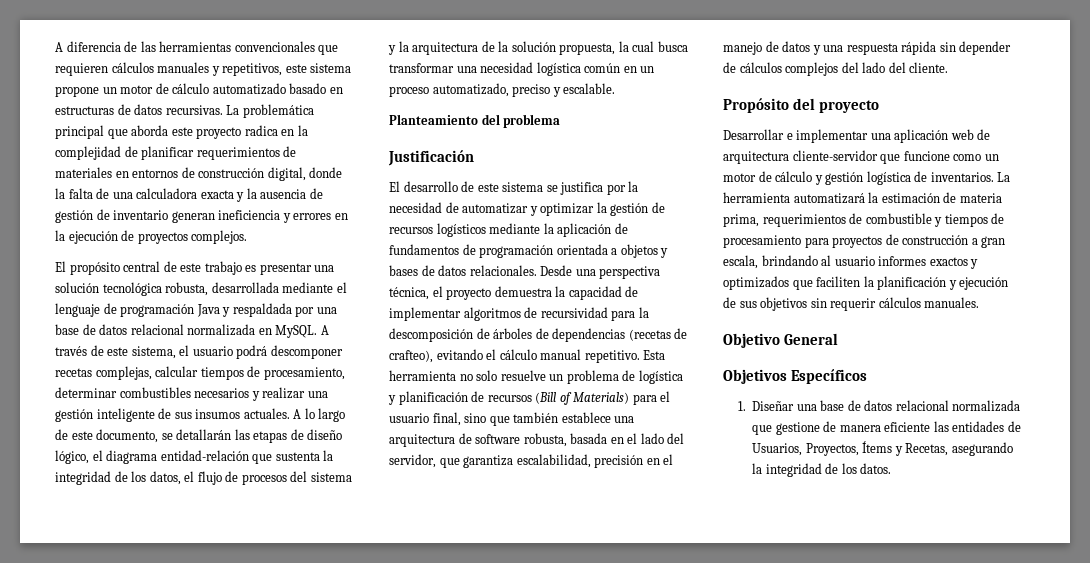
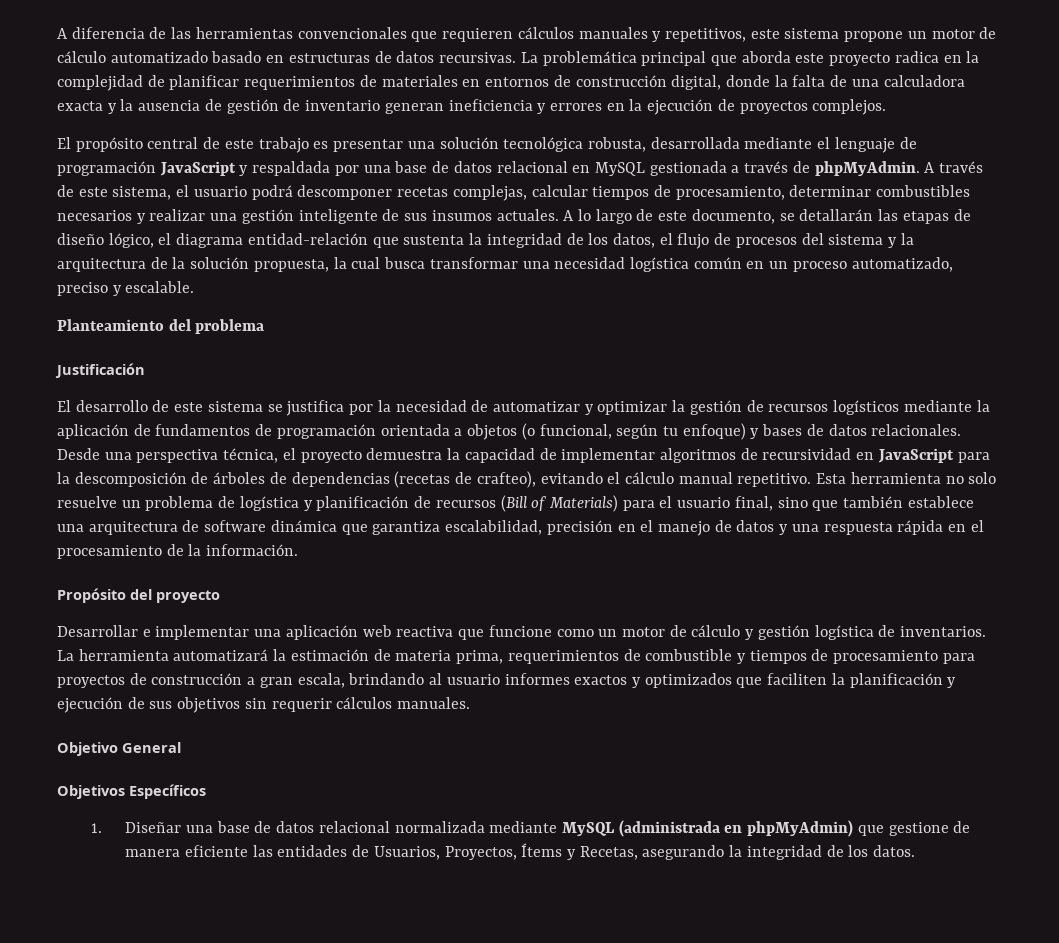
[196,304,220,317] Java -> [159,161,236,176] JavaScript
[187,324,318,338] normalizada en MySQL. -> [572,161,920,176] en MySQL gestionada a través de phpMyAdmin.
(658, 251) none -> [521,423,746,440] (o funcional, según tu enfoque)
(608, 312) none -> [856,448,954,463] en JavaScript
[523,433,685,447] [389,454,436,468] robusta, basada en el lado del servidor, -> [270,520,337,532] dinámica
[939,41,1012,55] [723,62,949,76] sin depender de cálculos complejos del lado del cliente. -> [948,520,984,532] [57,544,299,559] en el procesamiento de la información.
[977,129,991,140] [723,150,878,164] de arquitectura cliente-servidor -> [396,626,454,637] reactiva
(1021, 406) none -> [489,820,854,837] mediante MySQL (administrada en phpMyAdmin)

